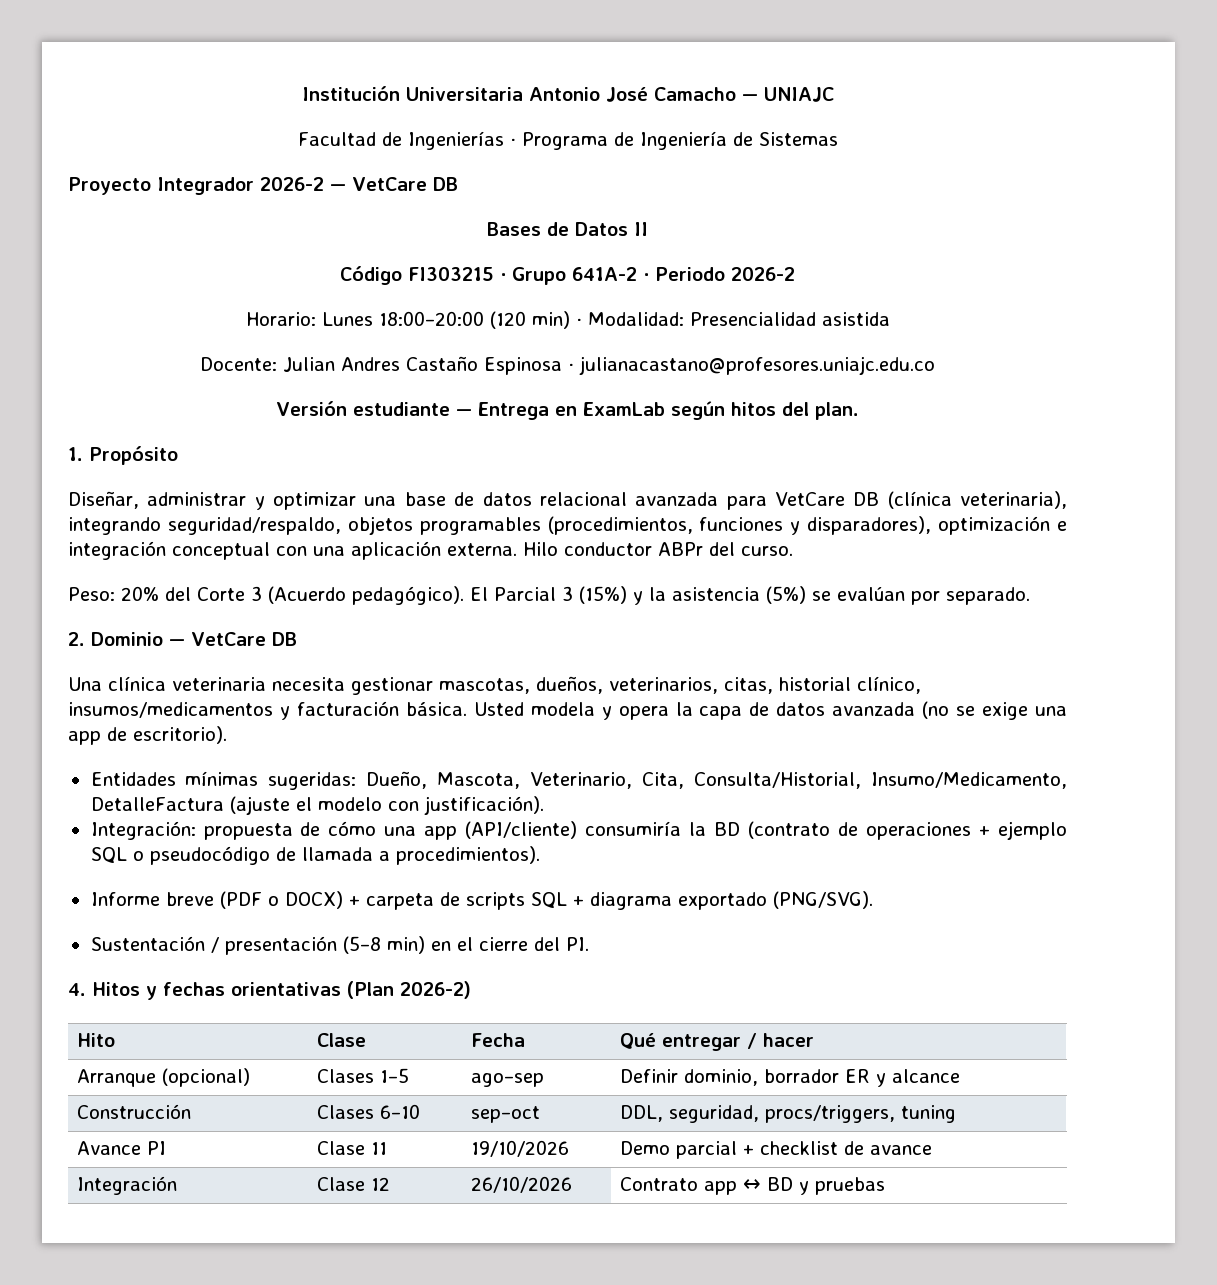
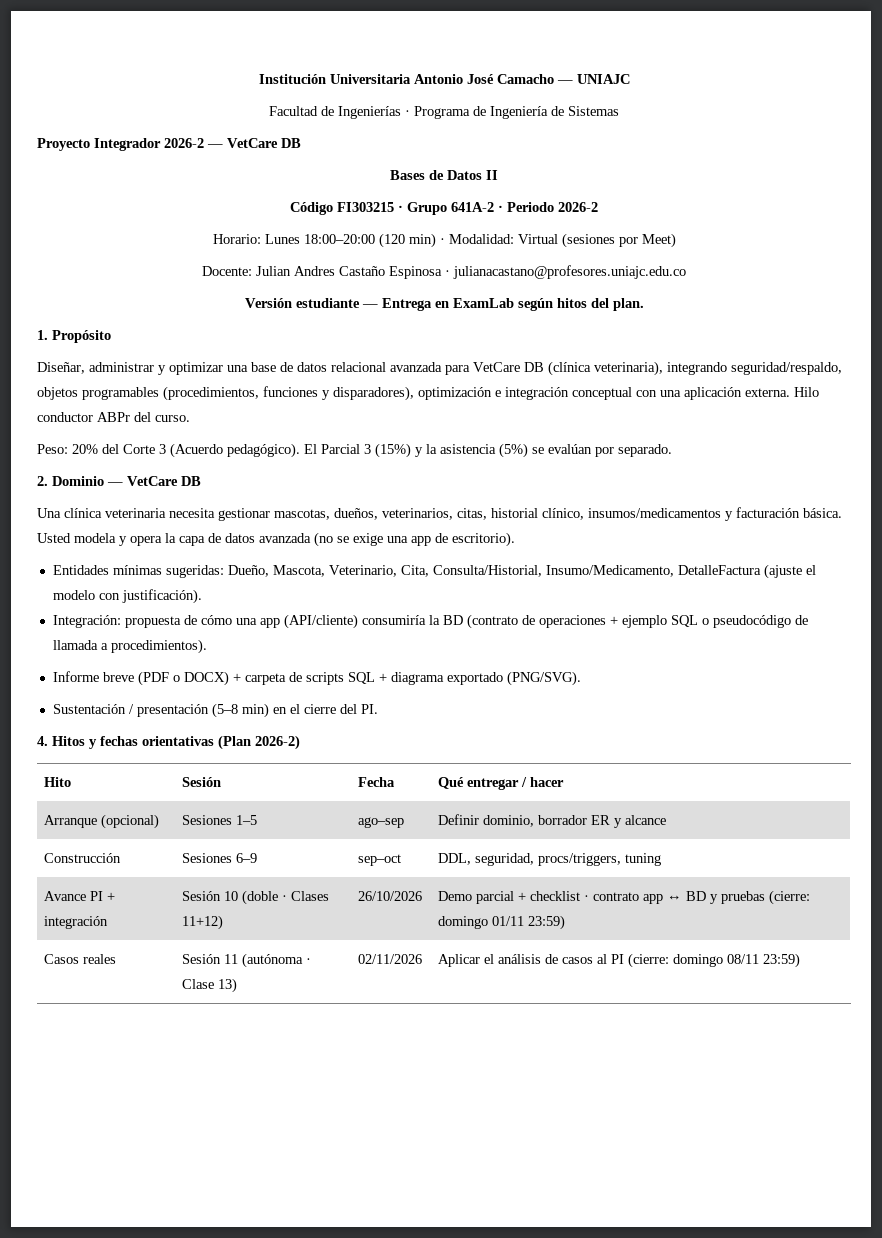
[689,312,890,326] Presencialidad asistida -> [517,233,676,248] Virtual (sesiones por Meet)
[317,1033,367,1047] Clase -> [182,777,222,787] Sesión
[317,1069,375,1083] Clases -> [182,815,233,825] Sesiones
[317,1104,421,1119] Clases 6–10 -> [182,853,258,863] Sesiones 6–9
[317,1141,388,1155] [471,1140,570,1157] [620,1141,933,1159] [77,1176,178,1195] [317,1177,391,1191] [471,1176,573,1193] [620,1177,699,1191] | Clase 11 | 19/10/2026 | Demo parcial + checklist de avance // Integración | Clase 12 | 26/10/2026 | Contrato -> [107,892,116,901] [44,916,109,929] [182,890,330,905] [182,915,224,930] [358,891,423,901] [438,891,640,904] + integración | Sesión 10 (doble · Clases 11+12) | 26/10/2026 | Demo parcial + checklist · contrato
(886, 1186) none -> [769,890,811,905] [438,915,566,930] [44,954,117,964] [182,953,312,968] [182,978,238,993] [358,954,423,964] [438,953,801,968] (cierre: domingo 01/11 23:59) // Casos reales | Sesión 11 (autónoma · Clase 13) | 02/11/2026 | Aplicar el análisis de casos al PI (cierre: domingo 08/11 23:59)

